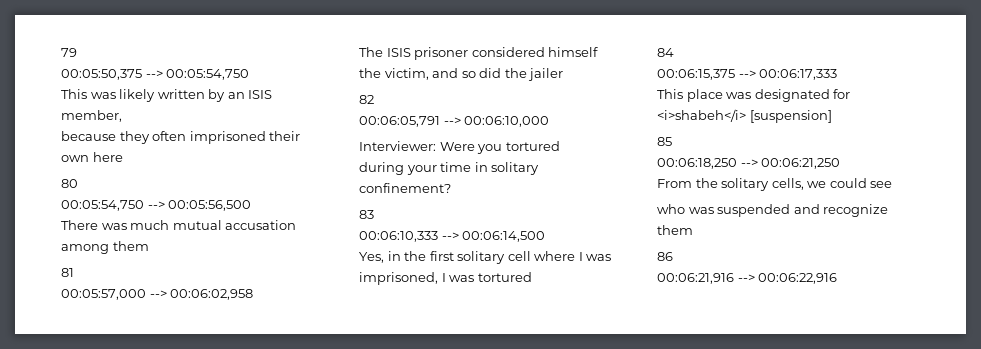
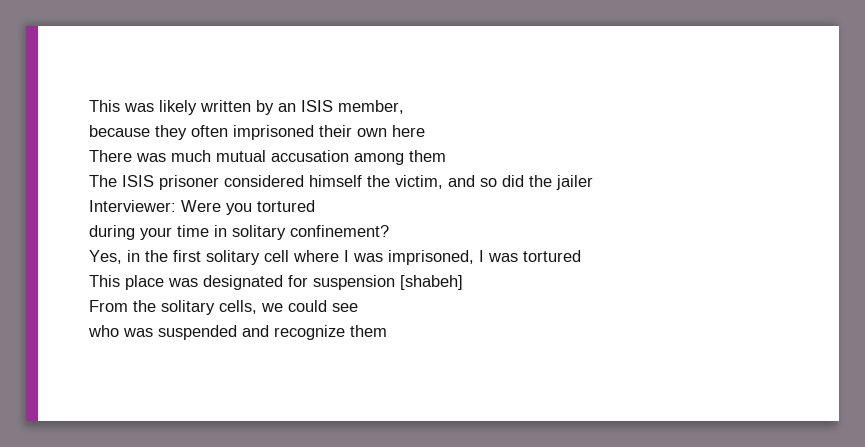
[61,48,77,57] [61,69,250,80] 79 // 00:05:50,375 --> 00:05:54,750 // -> (89, 106) none
[61,179,78,188] [61,200,252,211] // 80 // 00:05:54,750 --> 00:05:56,500 -> (425, 131) none
[61,268,74,277] [61,289,254,300] // 81 // 00:05:57,000 --> 00:06:02,958 -> (446, 156) none
[359,95,374,104] [359,116,550,127] // 82 // 00:06:05,791 --> 00:06:10,000 -> (593, 182) none
[359,210,374,219] [359,231,546,242] // 83 // 00:06:10,333 --> 00:06:14,500 -> (389, 231) none
[657,48,674,57] [657,69,838,80] // 84 // 00:06:15,375 --> 00:06:17,333 -> (581, 256) none
[657,109,832,123] [657,137,672,146] [657,158,841,169] <i>shabeh</i> [suspension] // 85 // 00:06:18,250 --> 00:06:21,250 -> [313,275,463,290] suspension [shabeh]
[657,252,673,261] [657,273,838,284] // 86 // 00:06:21,916 --> 00:06:22,916 -> (387, 331) none

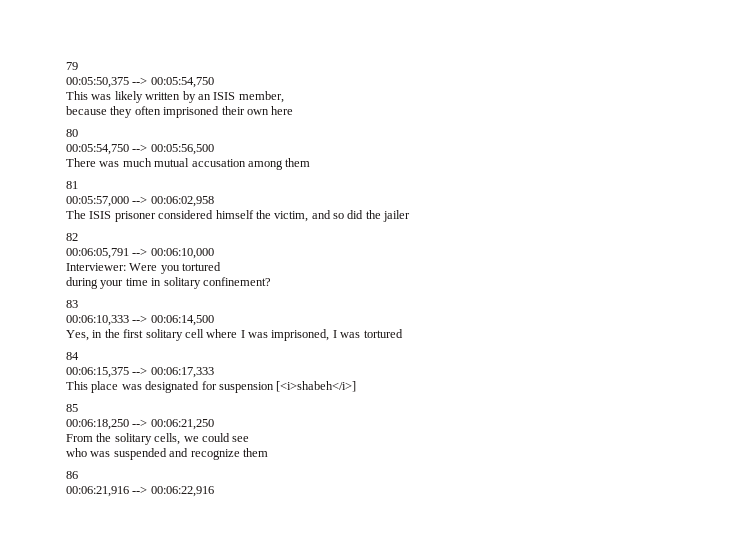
(89, 106) none -> [66,62,78,70] [66,77,214,88] 79 // 00:05:50,375 --> 00:05:54,750 //
(425, 131) none -> [66,129,78,137] [66,144,214,155] // 80 // 00:05:54,750 --> 00:05:56,500
(446, 156) none -> [66,181,78,189] [66,196,214,207] // 81 // 00:05:57,000 --> 00:06:02,958
(593, 182) none -> [66,233,78,241] [66,248,214,259] // 82 // 00:06:05,791 --> 00:06:10,000
(389, 231) none -> [66,300,78,308] [66,315,214,326] // 83 // 00:06:10,333 --> 00:06:14,500
(581, 256) none -> [66,352,79,360] [66,367,214,378] // 84 // 00:06:15,375 --> 00:06:17,333
[400,275,463,290] [shabeh] -> [276,381,357,392] [66,404,78,412] [66,419,214,430] [<i>shabeh</i>] // 85 // 00:06:18,250 --> 00:06:21,250
(387, 331) none -> [66,471,78,479] [66,486,214,497] // 86 // 00:06:21,916 --> 00:06:22,916

